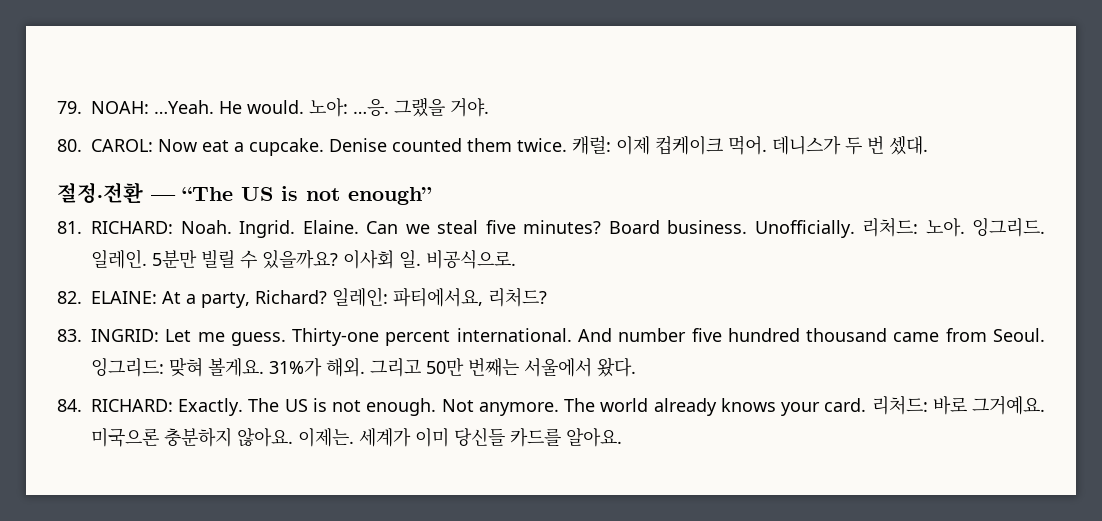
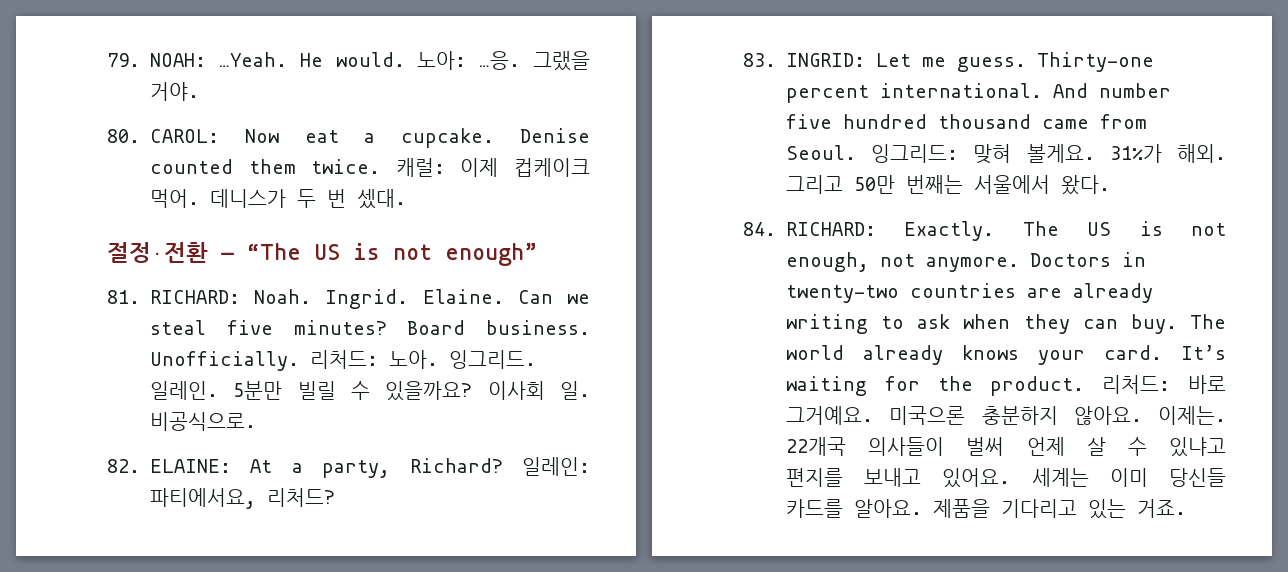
[366,398,559,416] enough. Not anymore. -> [786,252,1146,272] [786,283,1153,303] [786,314,1177,334] enough, not anymore. Doctors in twenty-two countries are already writing to ask when they can buy.
(867, 405) none -> [1181,345,1226,360] [786,376,1085,396] It’s waiting for the product.
[359,428,622,447] 세계가 이미 당신들 카드를 알아요. -> [786,437,1226,457] [786,468,1226,488] [786,499,1186,519] 22개국 의사들이 벌써 언제 살 수 있냐고 편지를 보내고 있어요. 세계는 이미 당신들 카드를 알아요. 제품을 기다리고 있는 거죠.

